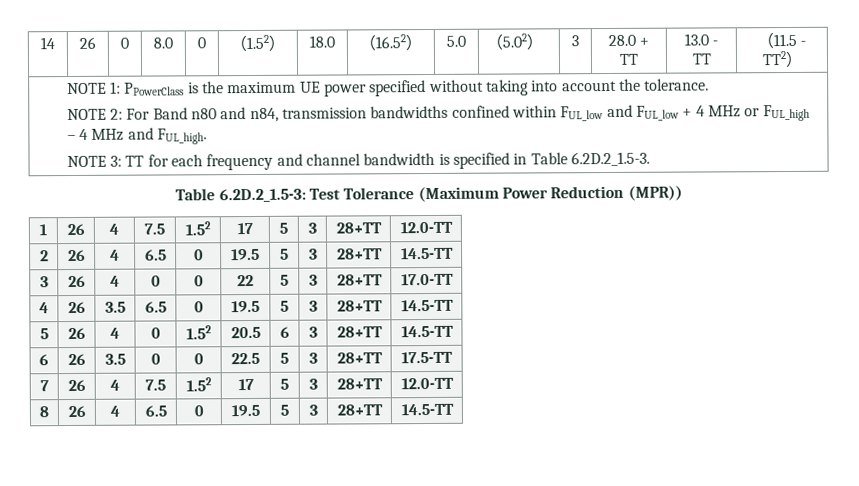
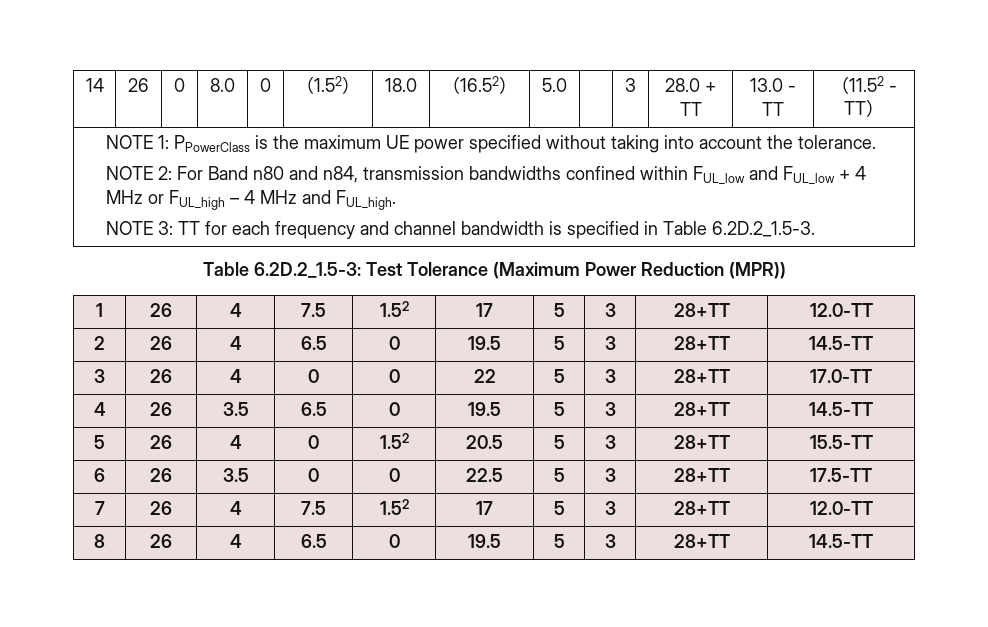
[486,33,544,50] （5.02） -> (567, 85) none
[772,33,807,47] [761,51,787,66] 11.5 - TT2 -> [849,76,897,92] [844,101,866,115] 11.52 - TT
[279,326,290,338] [308,326,318,338] [336,326,383,338] [400,325,454,338] 6 | 3 | 28+TT | 14.5-TT -> [553,435,565,449] [604,435,616,449] [673,435,730,449] [809,435,873,449] 5 | 3 | 28+TT | 15.5-TT

